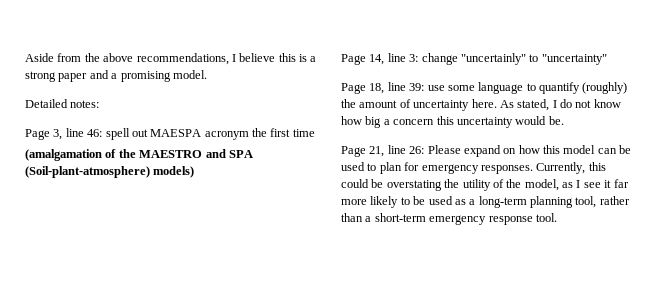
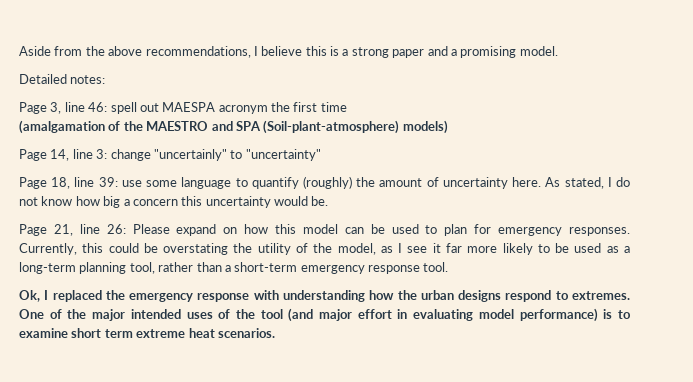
(557, 217) none -> [19,290,630,302] [19,308,631,322] [19,328,275,338] // Ok, I replaced the emergency response with understanding how the urban designs respond to extremes. One of the major intended uses of the tool (and major effort in evaluating model performance) is to examine short term extreme heat scenarios.

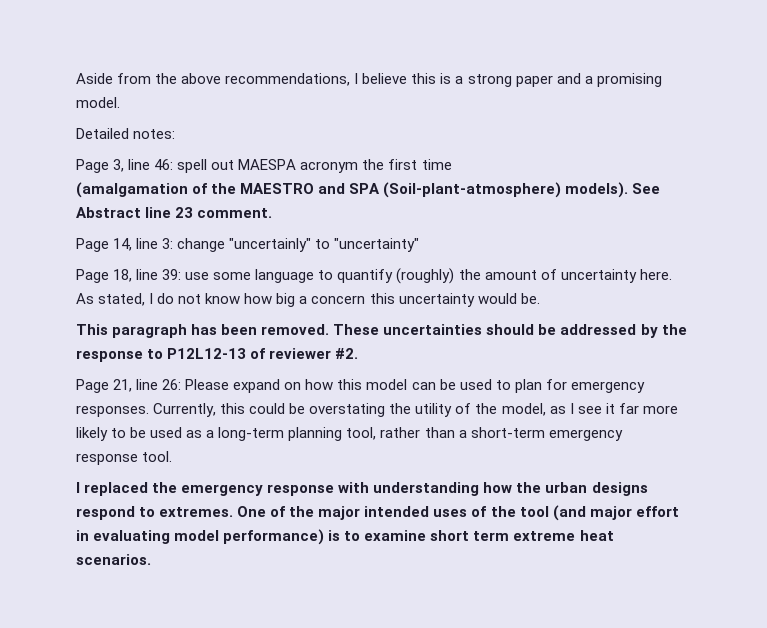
[402,120,448,134] models) -> [565,182,661,198] [76,207,273,218] models). See Abstract line 23 comment.
(329, 201) none -> [76,324,687,338] [76,348,359,362] // This paragraph has been removed. These uncertainties should be addressed by the response to P12L12-13 of reviewer #2.
[19,290,40,302] Ok, -> (173, 456) none

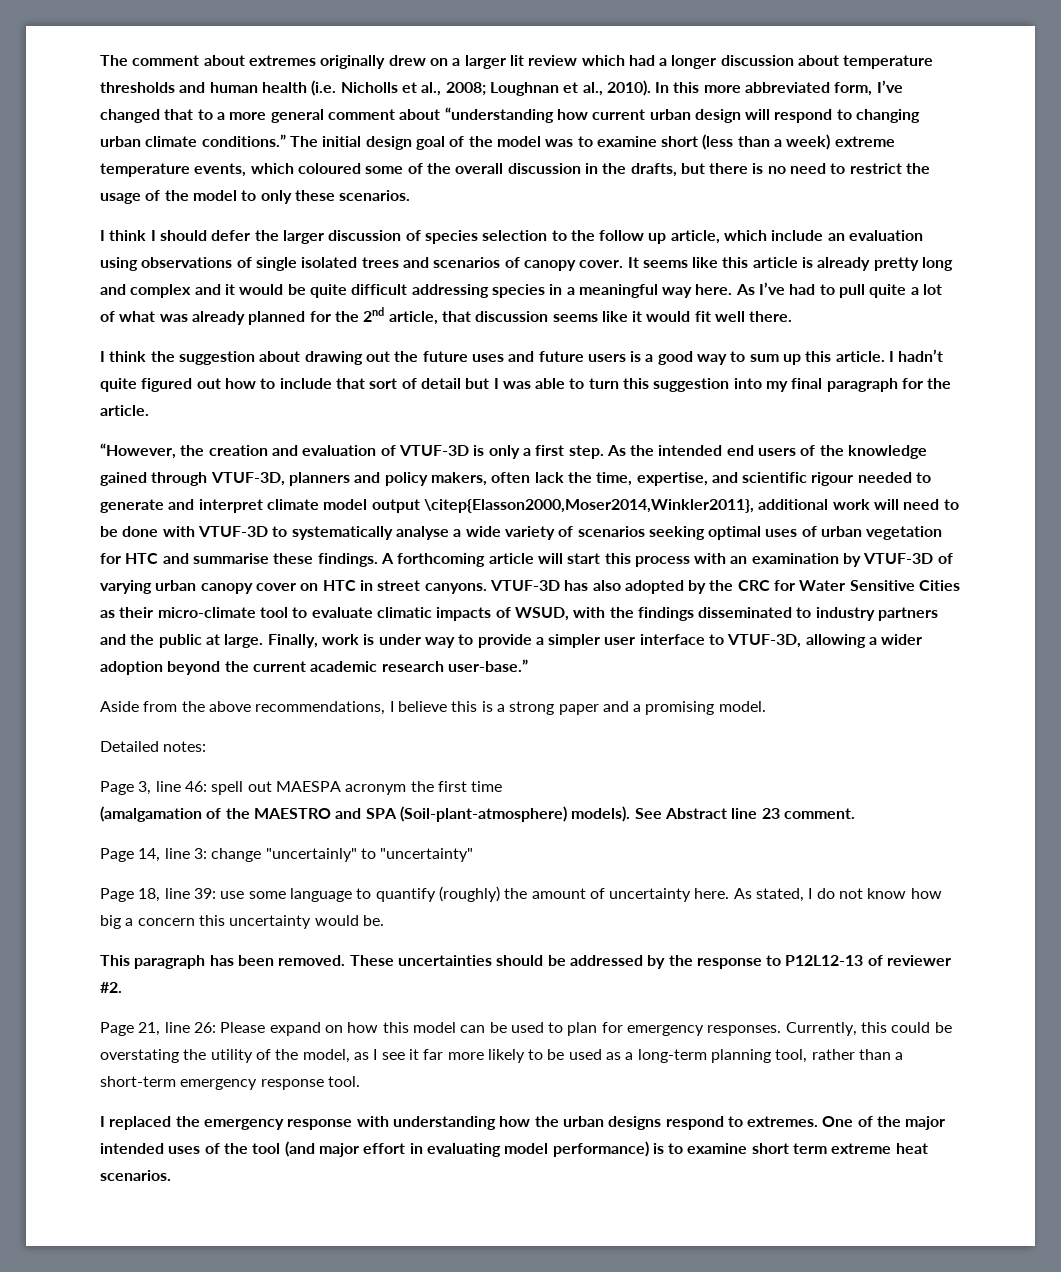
(76, 78) none -> [100,55,934,69] [100,80,903,96] [100,107,921,123] [100,134,895,150] [100,163,931,177] [100,190,411,204] [100,230,924,244] [100,257,954,271] [100,282,943,298] [100,307,793,325] [100,349,944,365] [100,378,952,392] [100,405,149,416] [100,443,928,459] [100,472,932,486] [100,499,959,513] [100,526,943,540] [100,553,953,567] [100,580,961,594] [100,607,939,621] [100,634,923,648] [100,659,528,675] The comment about extremes originally drew on a larger lit review which had a longer discussion about temperature thresholds and human health (i.e. Nicholls et al., 2008; Loughnan et al., 2010). In this more abbreviated form, I’ve changed that to a more general comment about “understanding how current urban design will respond to changing urban climate conditions.” The initial design goal of the model was to examine short (less than a week) extreme temperature events, which coloured some of the overall discussion in the drafts, but there is no need to restrict the usage of the model to only these scenarios. // I think I should defer the larger discussion of species selection to the follow up article, which include an evaluation using observations of single isolated trees and scenarios of canopy cover. It seems like this article is already pretty long and complex and it would be quite difficult addressing species in a meaningful way here. As I’ve had to pull quite a lot of what was already planned for the 2nd article, that discussion seems like it would fit well there. // I think the suggestion about drawing out the future uses and future users is a good way to sum up this article. I hadn’t quite figured out how to include that sort of detail but I was able to turn this suggestion into my final paragraph for the article. // “However, the creation and evaluation of VTUF-3D is only a first step. As the intended end users of the knowledge gained through VTUF-3D, planners and policy makers, often lack the time, expertise, and scientific rigour needed to generate and interpret climate model output \citep{Elasson2000,Moser2014,Winkler2011}, additional work will need to be done with VTUF-3D to systematically analyse a wide variety of scenarios seeking optimal uses of urban vegetation for HTC and summarise these findings. A forthcoming article will start this process with an examination by VTUF-3D of varying urban canopy cover on HTC in street canyons. VTUF-3D has also adopted by the CRC for Water Sensitive Cities as their micro-climate tool to evaluate climatic impacts of WSUD, with the findings disseminated to industry partners and the public at large. Finally, work is under way to provide a simpler user interface to VTUF-3D, allowing a wider adoption beyond the current academic research user-base.” //

